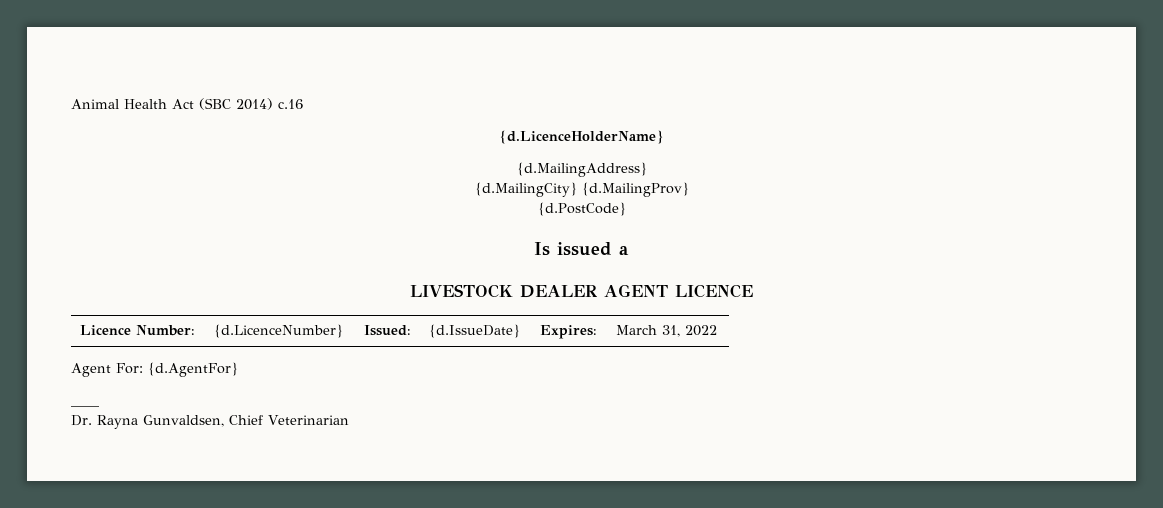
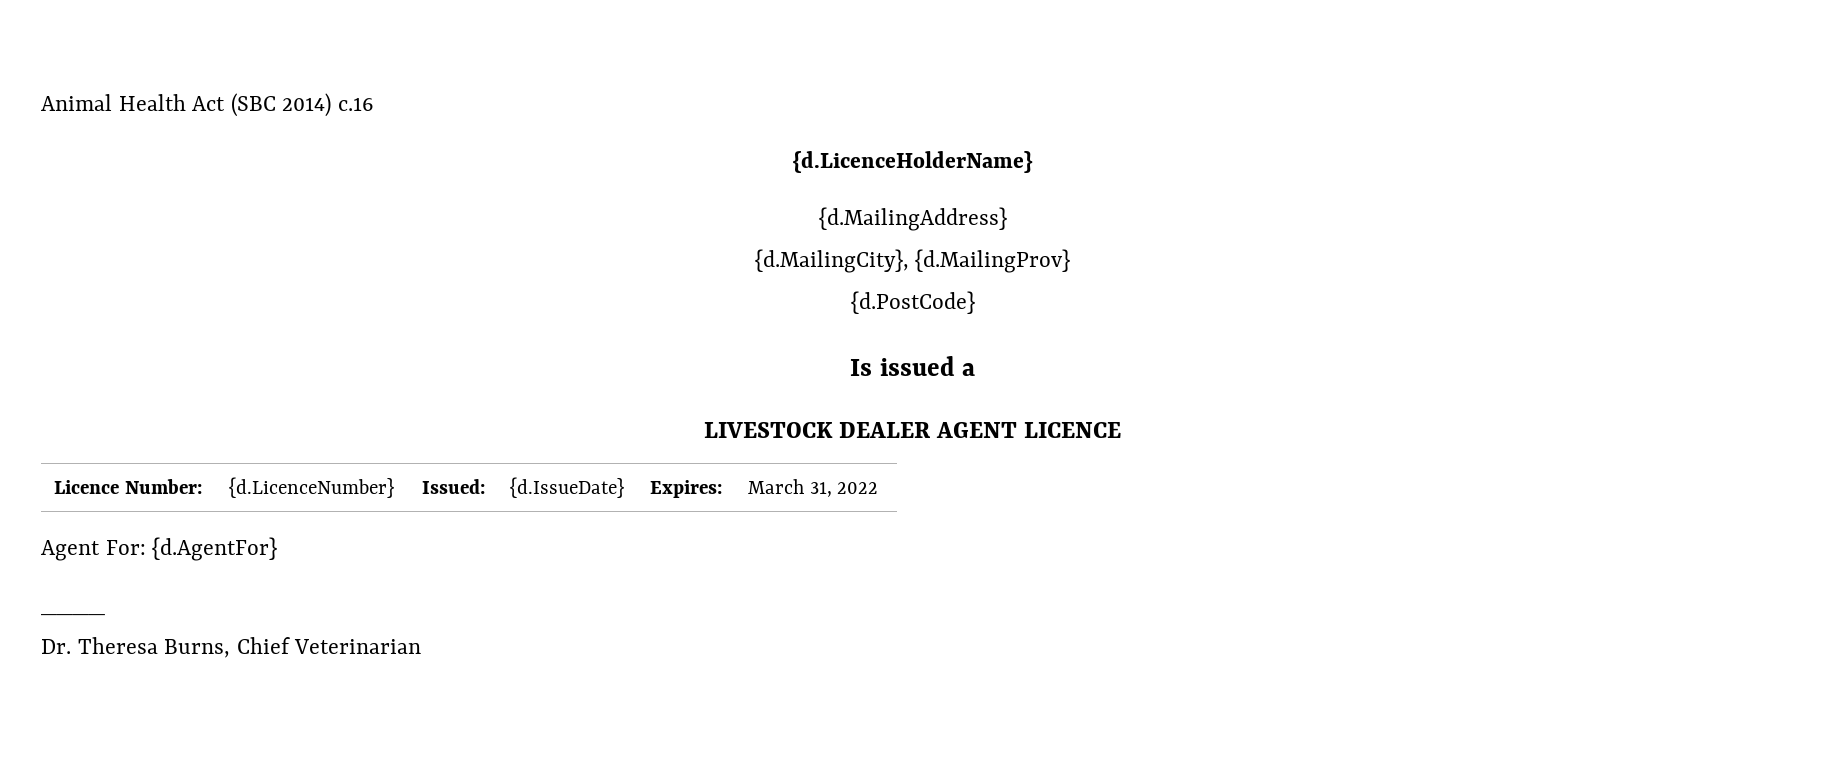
[474,182,577,197] {d.MailingCity} -> [754,249,909,273] {d.MailingCity},
[97,415,224,429] Rayna Gunvaldsen, -> [77,637,231,658] Theresa Burns,

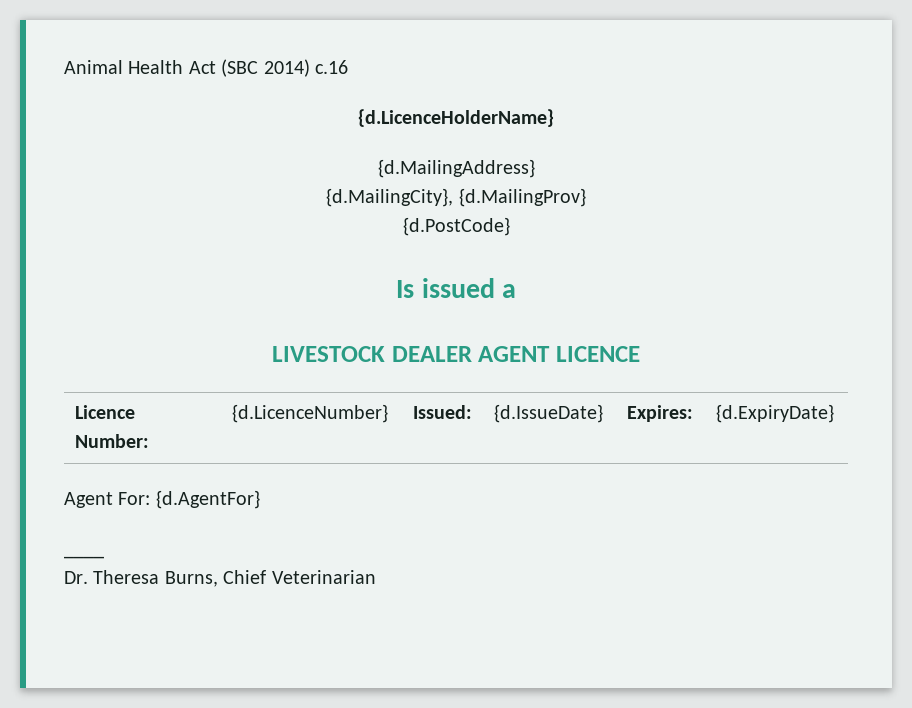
[747,479,879,497] March 31, 2022 -> [716,404,835,423] {d.ExpiryDate}

